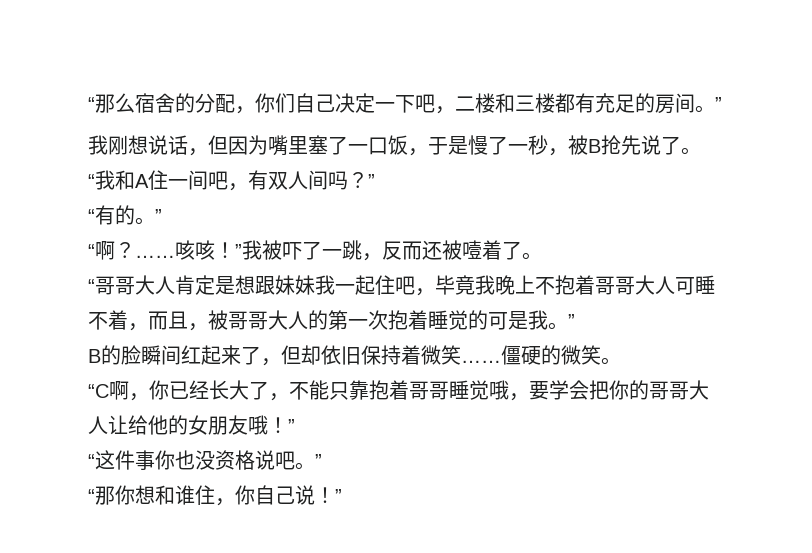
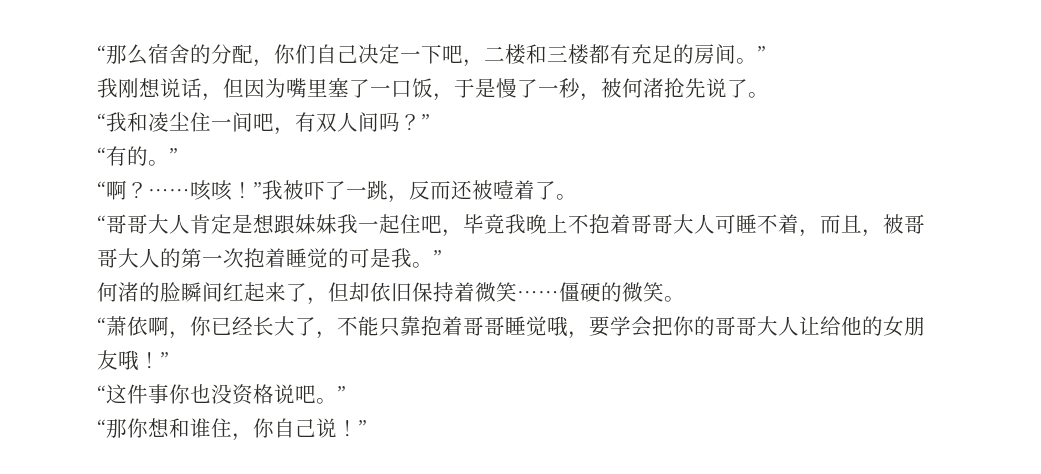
[588,139,601,153] B -> [622,78,664,98] 何渚
[135,174,149,188] A -> [148,112,190,132] 凌尘
[88,349,101,363] B -> [97,282,139,302] 何渚
[88,384,109,398] “C -> [97,316,148,336] “萧依

